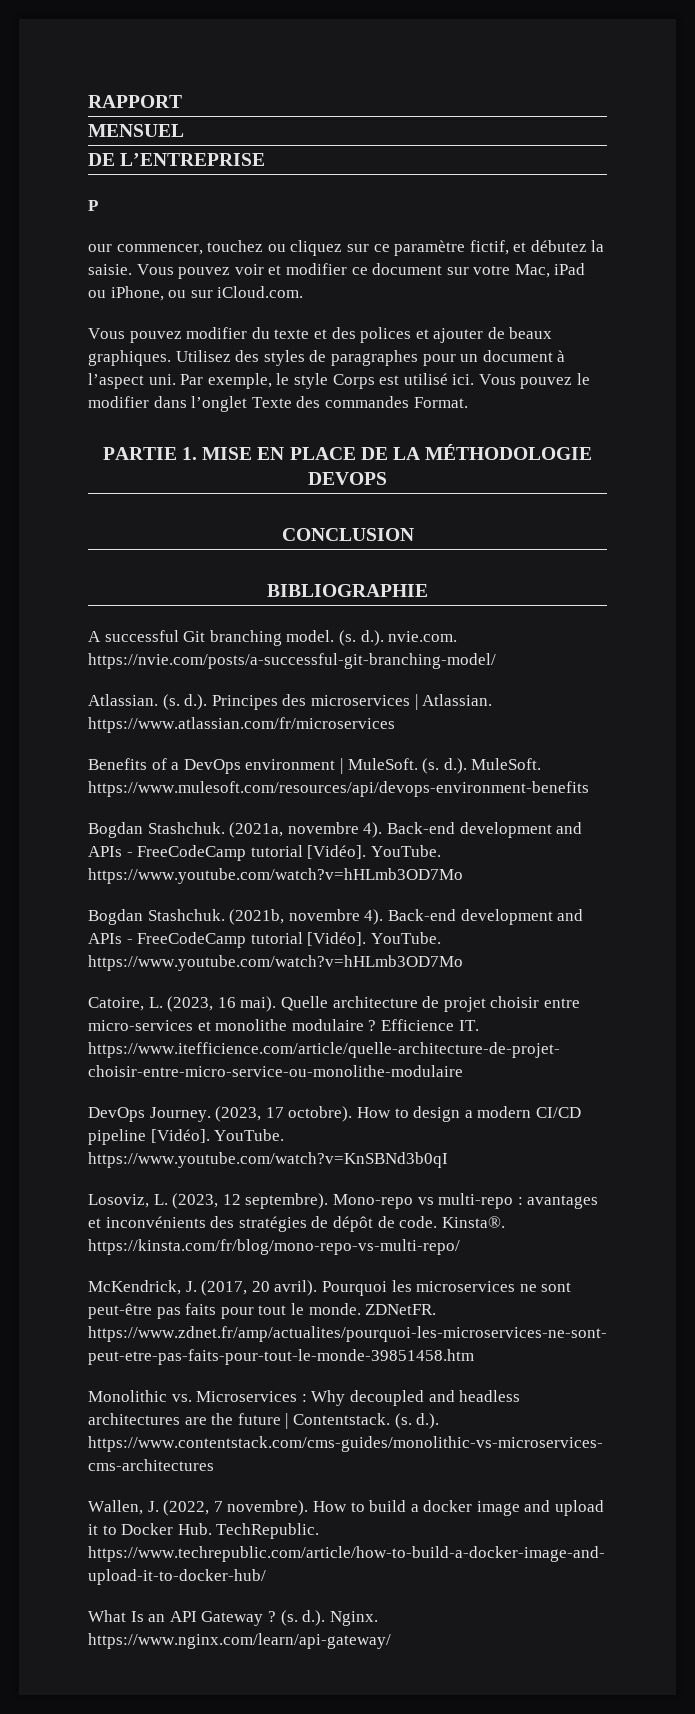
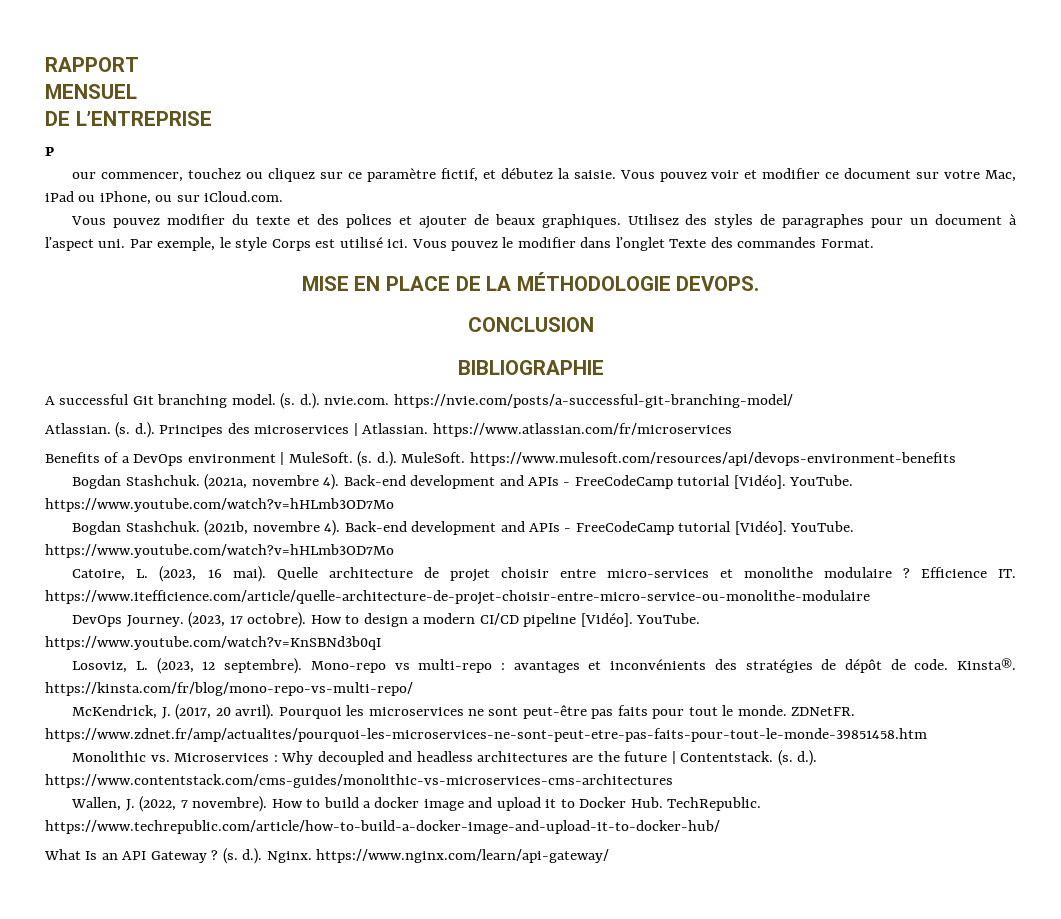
[102,447,197,460] PARTIE 1. -> (874, 243) none
[308,472,387,485] DEVOPS -> [676,276,760,291] DEVOPS.

